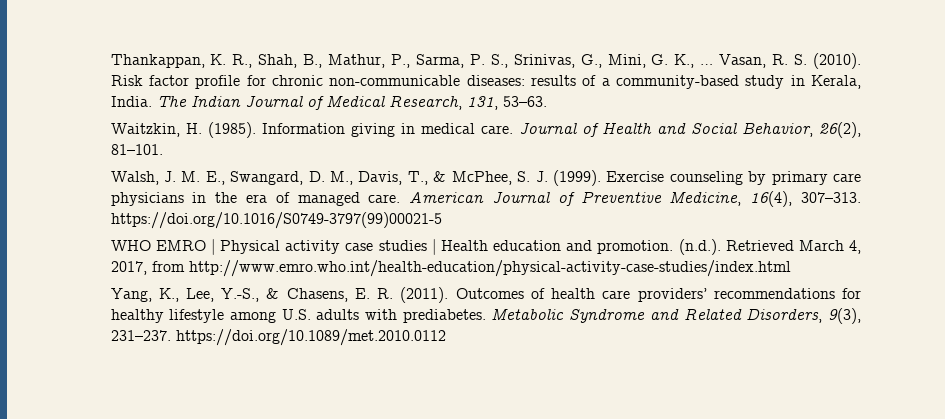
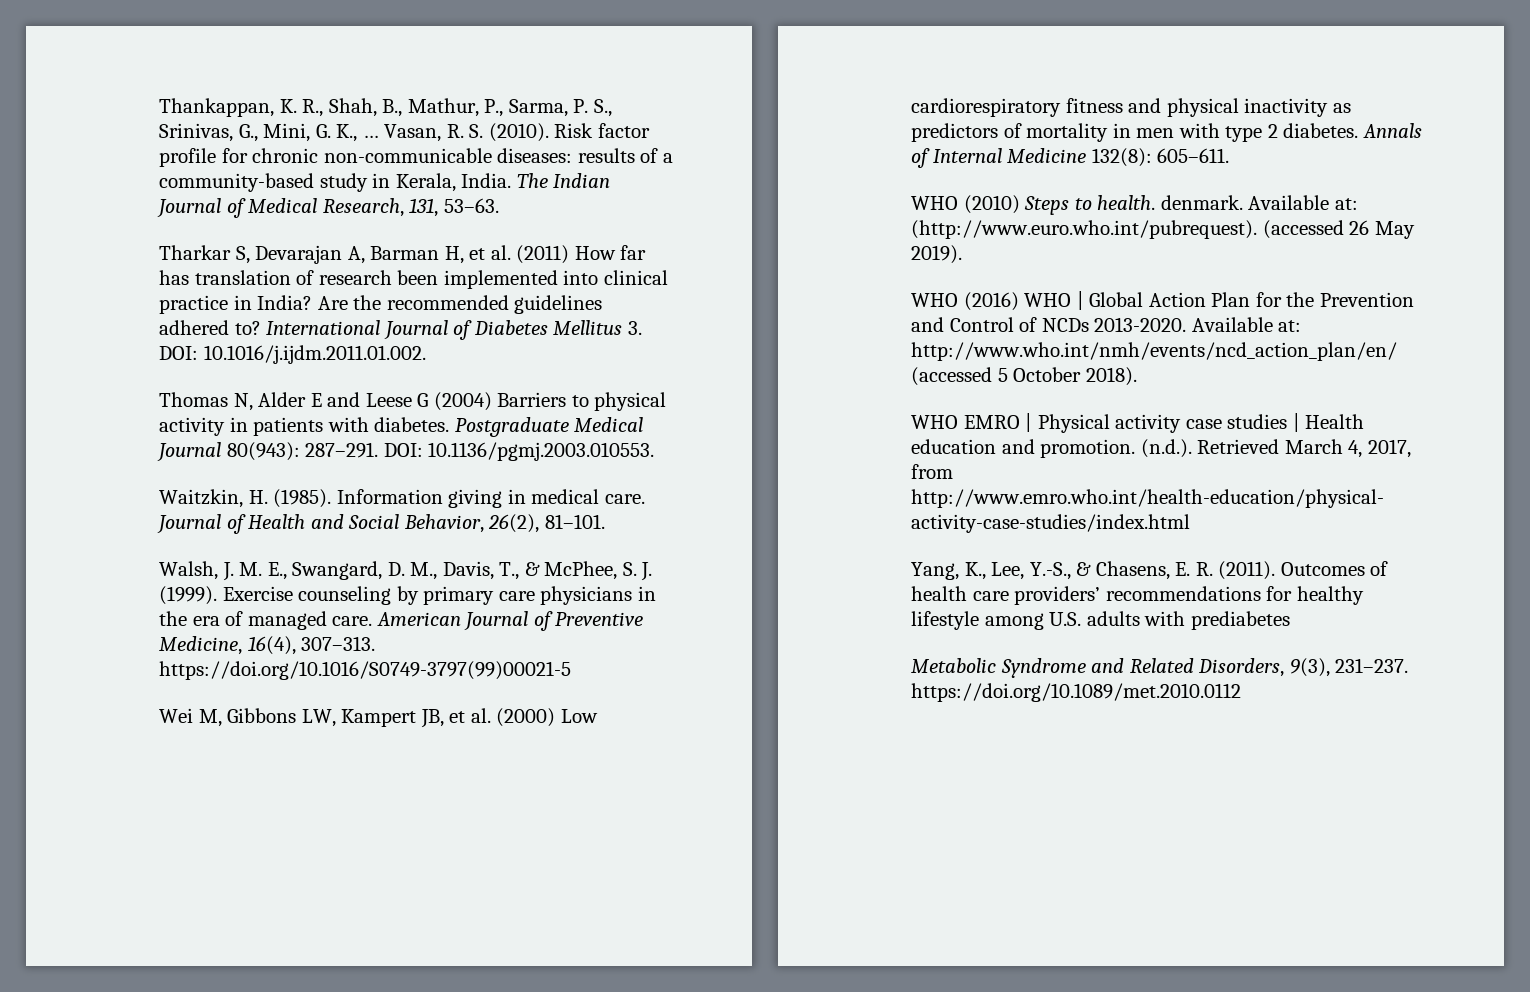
(547, 101) none -> [159,245,647,264] [159,270,668,289] [159,295,603,314] [159,320,642,340] [159,345,426,364] [159,392,667,411] [159,417,644,437] [157,442,655,462] // Tharkar S, Devarajan A, Barman H, et al. (2011) How far has translation of research been implemented into clinical practice in India? Are the recommended guidelines adhered to? International Journal of Diabetes Mellitus 3. DOI: 10.1016/j.ijdm.2011.01.002. // Thomas N, Alder E and Leese G (2004) Barriers to physical activity in patients with diabetes. Postgraduate Medical Journal 80(943): 287–291. DOI: 10.1136/pgmj.2003.010553.
(442, 220) none -> [159,708,598,728] [911,98,1351,117] [911,123,1422,142] [911,148,1230,168] [911,195,1358,215] [911,220,1415,239] [911,245,963,264] [911,291,1414,311] [911,317,1302,332] [911,342,1398,361] [911,367,1137,386] // Wei M, Gibbons LW, Kampert JB, et al. (2000) Low cardiorespiratory fitness and physical inactivity as predictors of mortality in men with type 2 diabetes. Annals of Internal Medicine 132(8): 605–611. // WHO (2010) Steps to health. denmark. Available at: (http://www.euro.who.int/pubrequest). (accessed 26 May 2019). // WHO (2016) WHO | Global Action Plan for the Prevention and Control of NCDs 2013-2020. Available at: http://www.who.int/nmh/events/ncd_action_plan/en/ (accessed 5 October 2018).
[402,309,486,323] prediabetes. -> [1190,611,1290,630] prediabetes //

